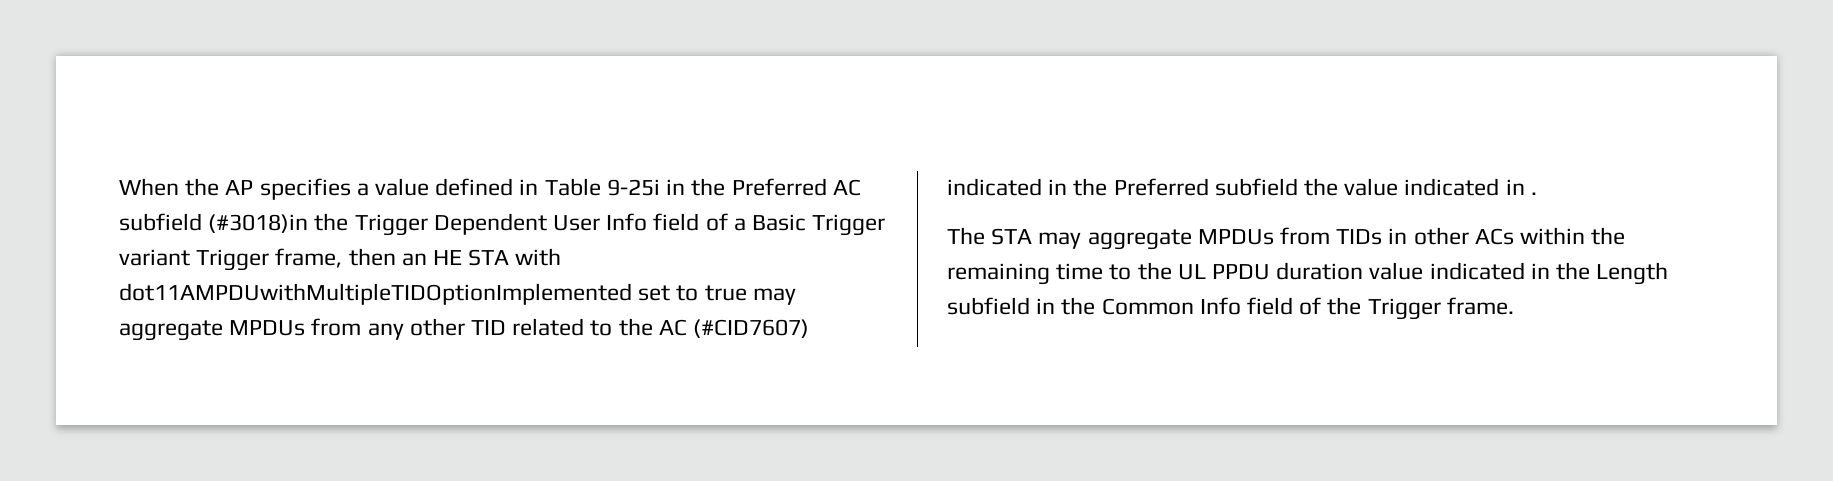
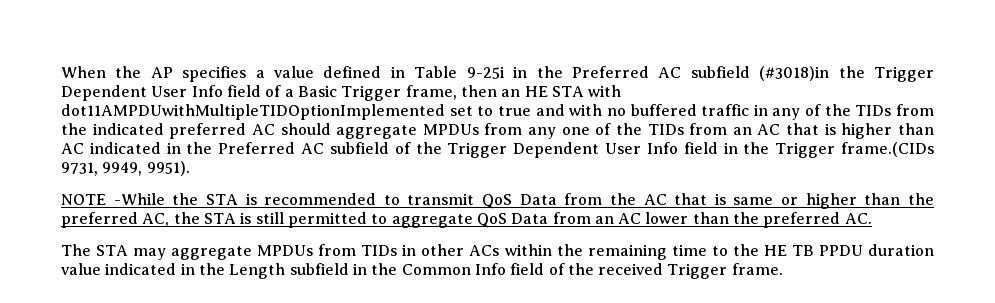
[119,249,270,271] variant Trigger -> (402, 93) none
[752,288,796,305] [119,318,810,341] [947,178,1537,196] may aggregate MPDUs from any other TID related to the AC (#CID7607) indicated in the Preferred subfield the value indicated in . -> [535,104,934,120] [61,123,935,139] [61,142,934,158] [61,161,190,176] [61,193,935,209] [61,212,872,228] and with no buffered traffic in any of the TIDs from the indicated preferred AC should aggregate MPDUs from any one of the TIDs from an AC that is higher than AC indicated in the Preferred AC subfield of the Trigger Dependent User Info field in the Trigger frame.(CIDs 9731, 9949, 9951). // NOTE -While the STA is recommended to transmit QoS Data from the AC that is same or higher than the preferred AC, the STA is still permitted to aggregate QoS Data from an AC lower than the preferred AC.
[1177,264,1206,280] UL -> [763,245,814,256] HE TB
(1362, 306) none -> [598,263,664,275] received

